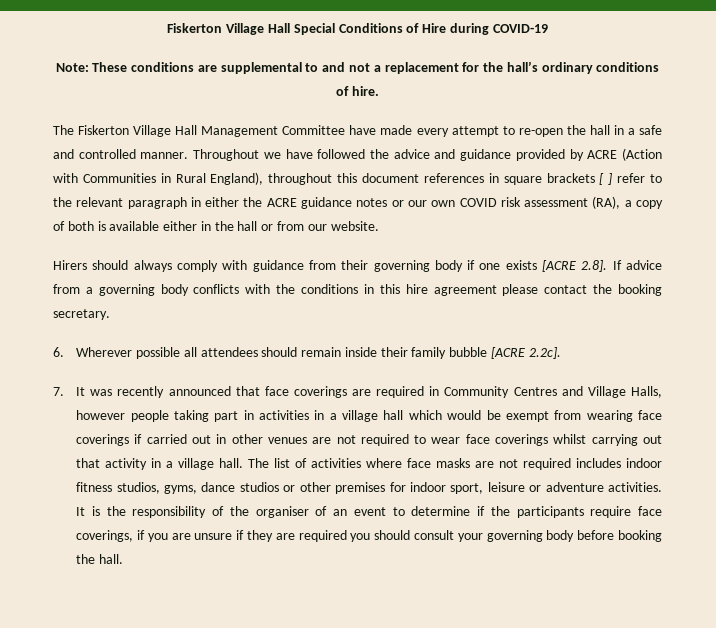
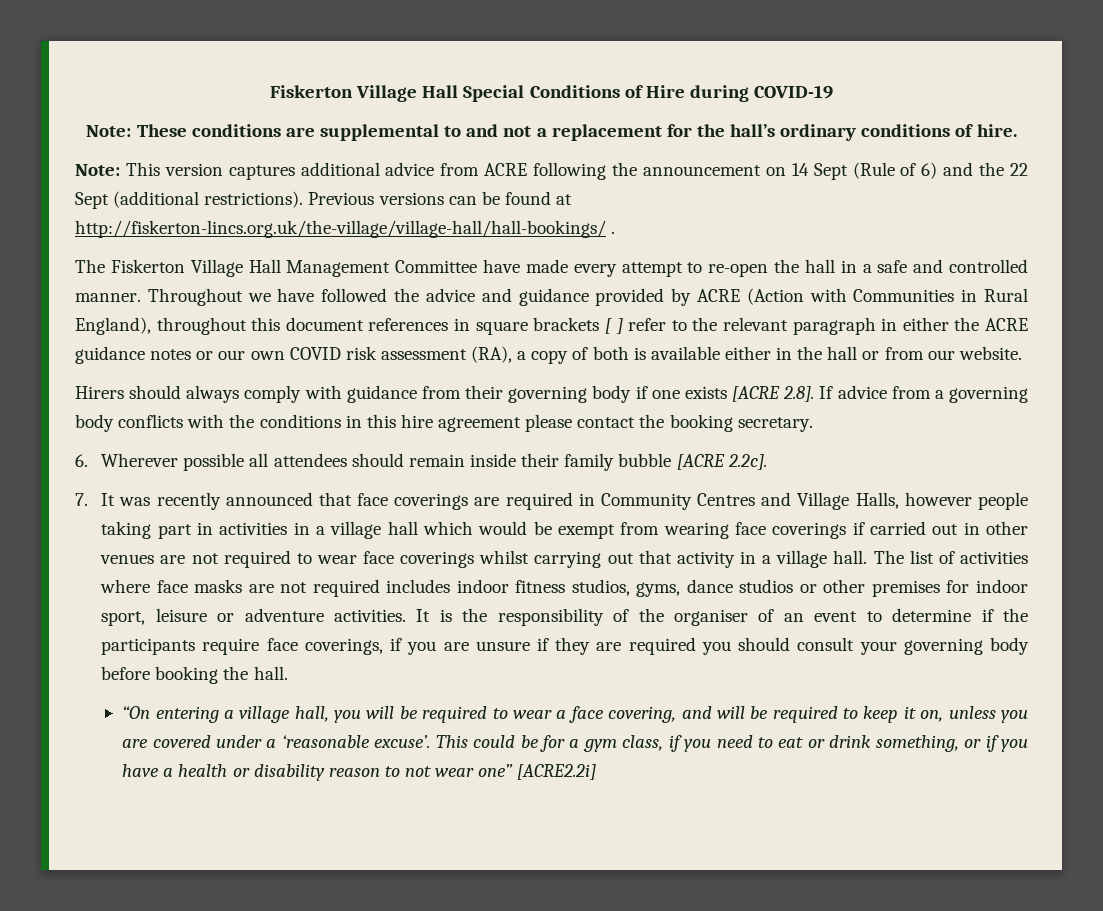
(379, 91) none -> [75,162,1029,180] [75,191,573,209] [75,220,616,238] // Note: This version captures additional advice from ACRE following the announcement on 14 Sept (Rule of 6) and the 22 Sept (additional restrictions). Previous versions can be found at http://fiskerton-lincs.org.uk/the-village/village-hall/hall-bookings/ .
(123, 559) none -> [122,706,1029,723] [122,735,1028,752] [122,764,597,781] // “On entering a village hall, you will be required to wear a face covering, and will be required to keep it on, unless you are covered under a ‘reasonable excuse’. This could be for a gym class, if you need to eat or drink something, or if you have a health or disability reason to not wear one” [ACRE2.2i]

